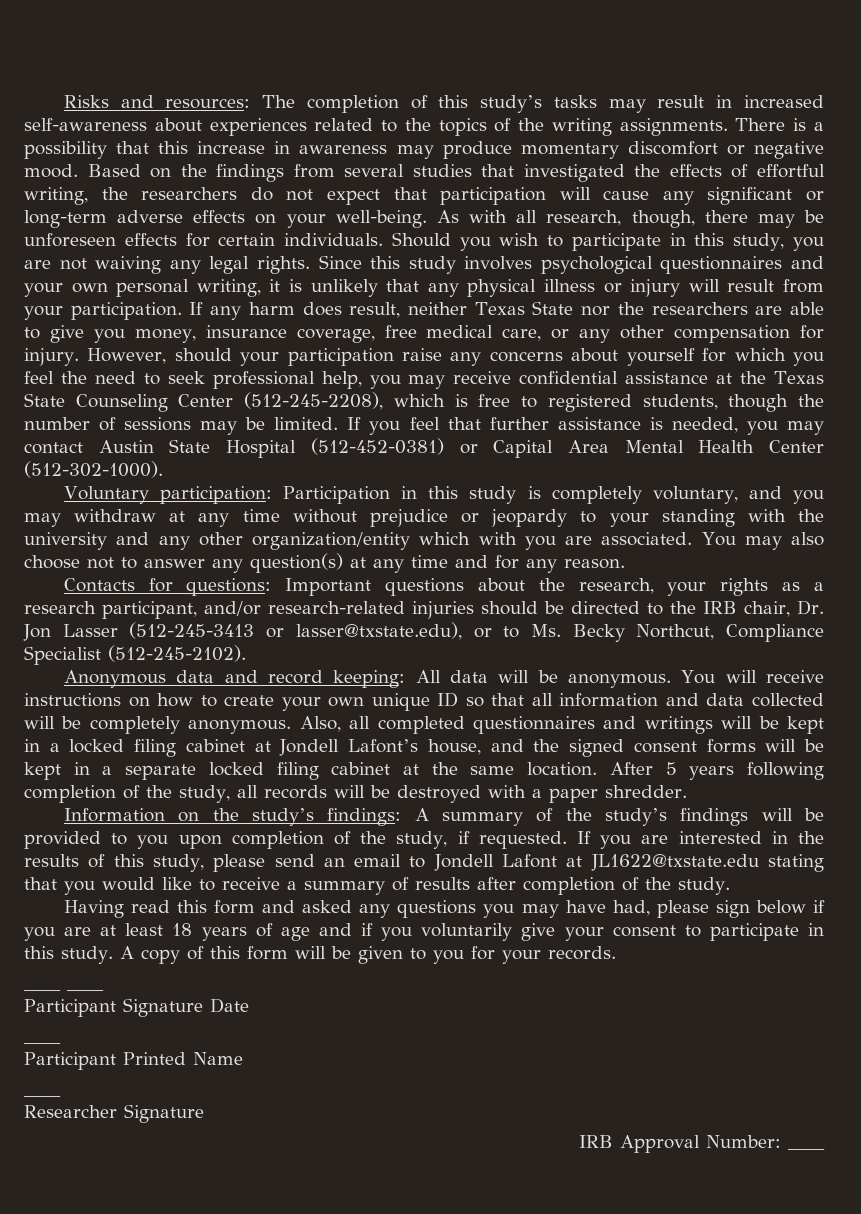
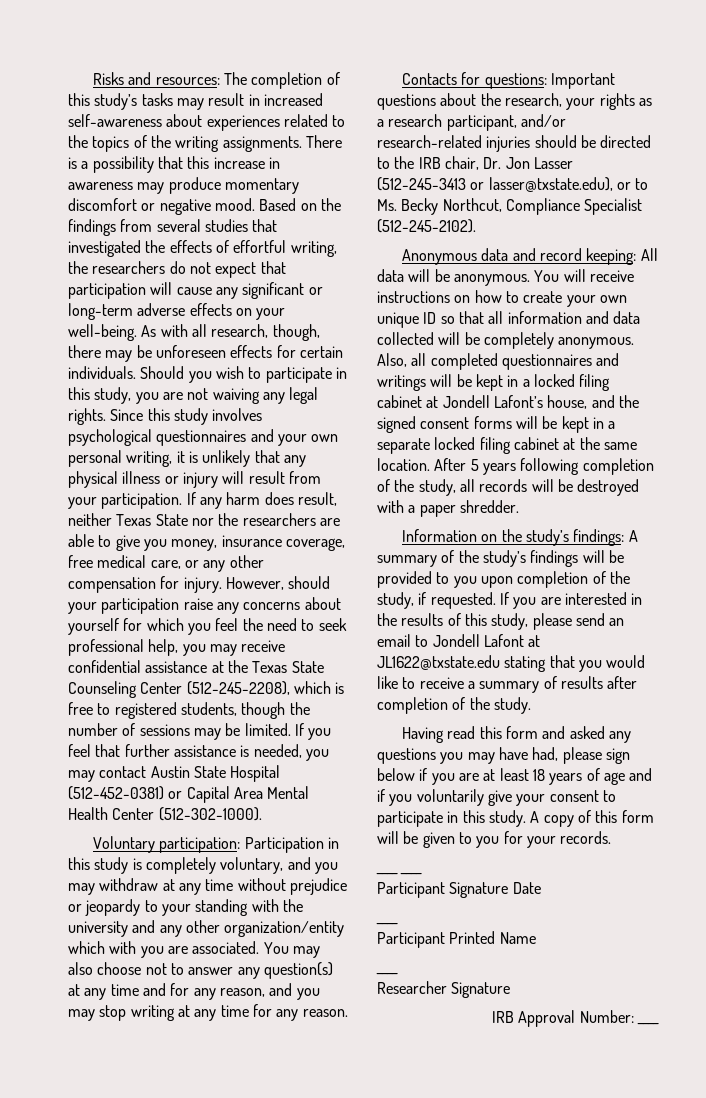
(557, 566) none -> [219,983,320,1000] [68,1004,299,1021] reason, and you may stop writing at any time for any

